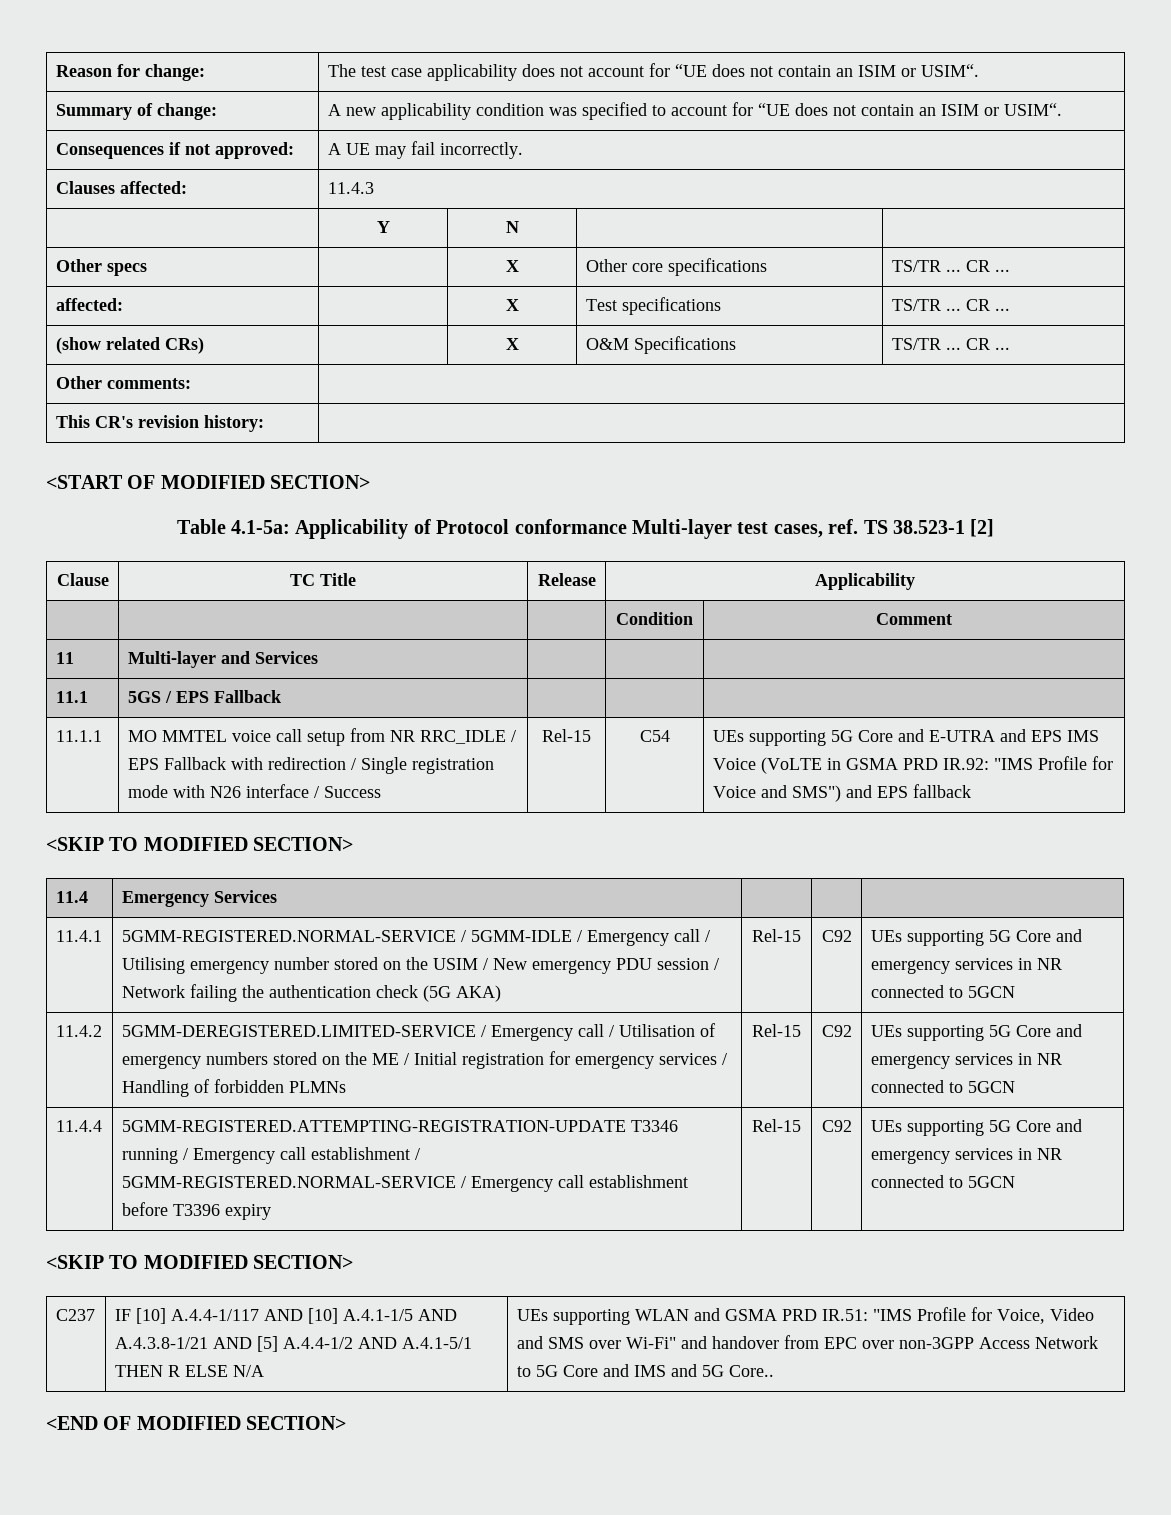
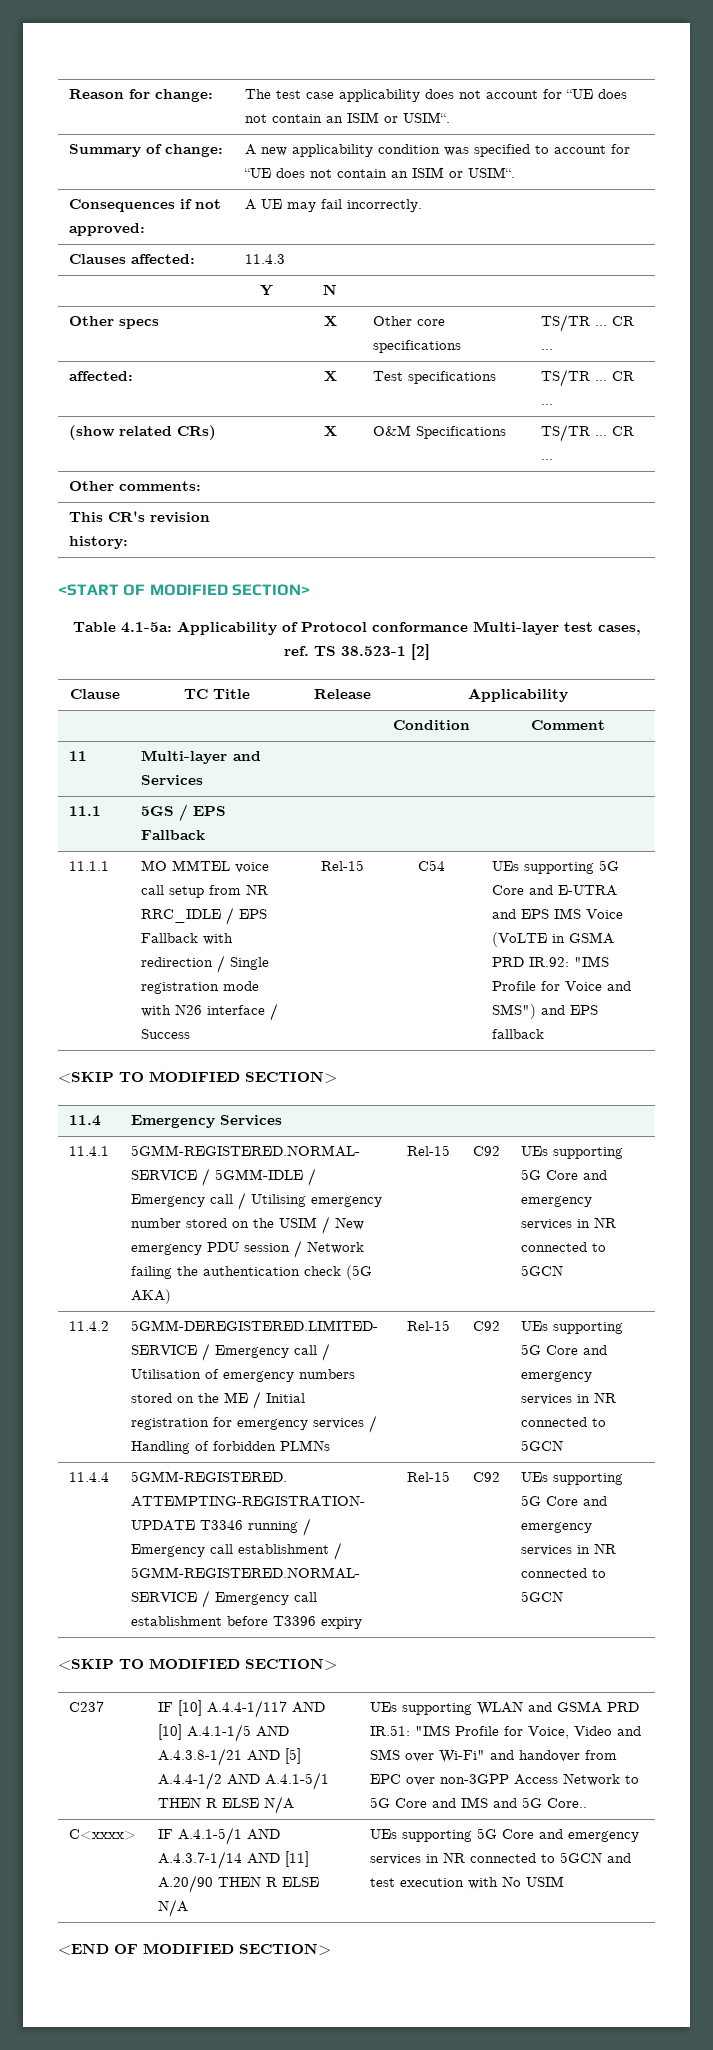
(774, 1371) none -> [68,1829,136,1840] [157,1827,280,1845] [157,1851,309,1869] [157,1875,319,1893] [157,1899,188,1917] [369,1828,639,1842] [369,1852,631,1865] [369,1876,564,1889] // C<xxxx> | IF A.4.1-5/1 AND A.4.3.7-1/14 AND [11] A.20/90 THEN R ELSE N/A | UEs supporting 5G Core and emergency services in NR connected to 5GCN and test execution with No USIM

